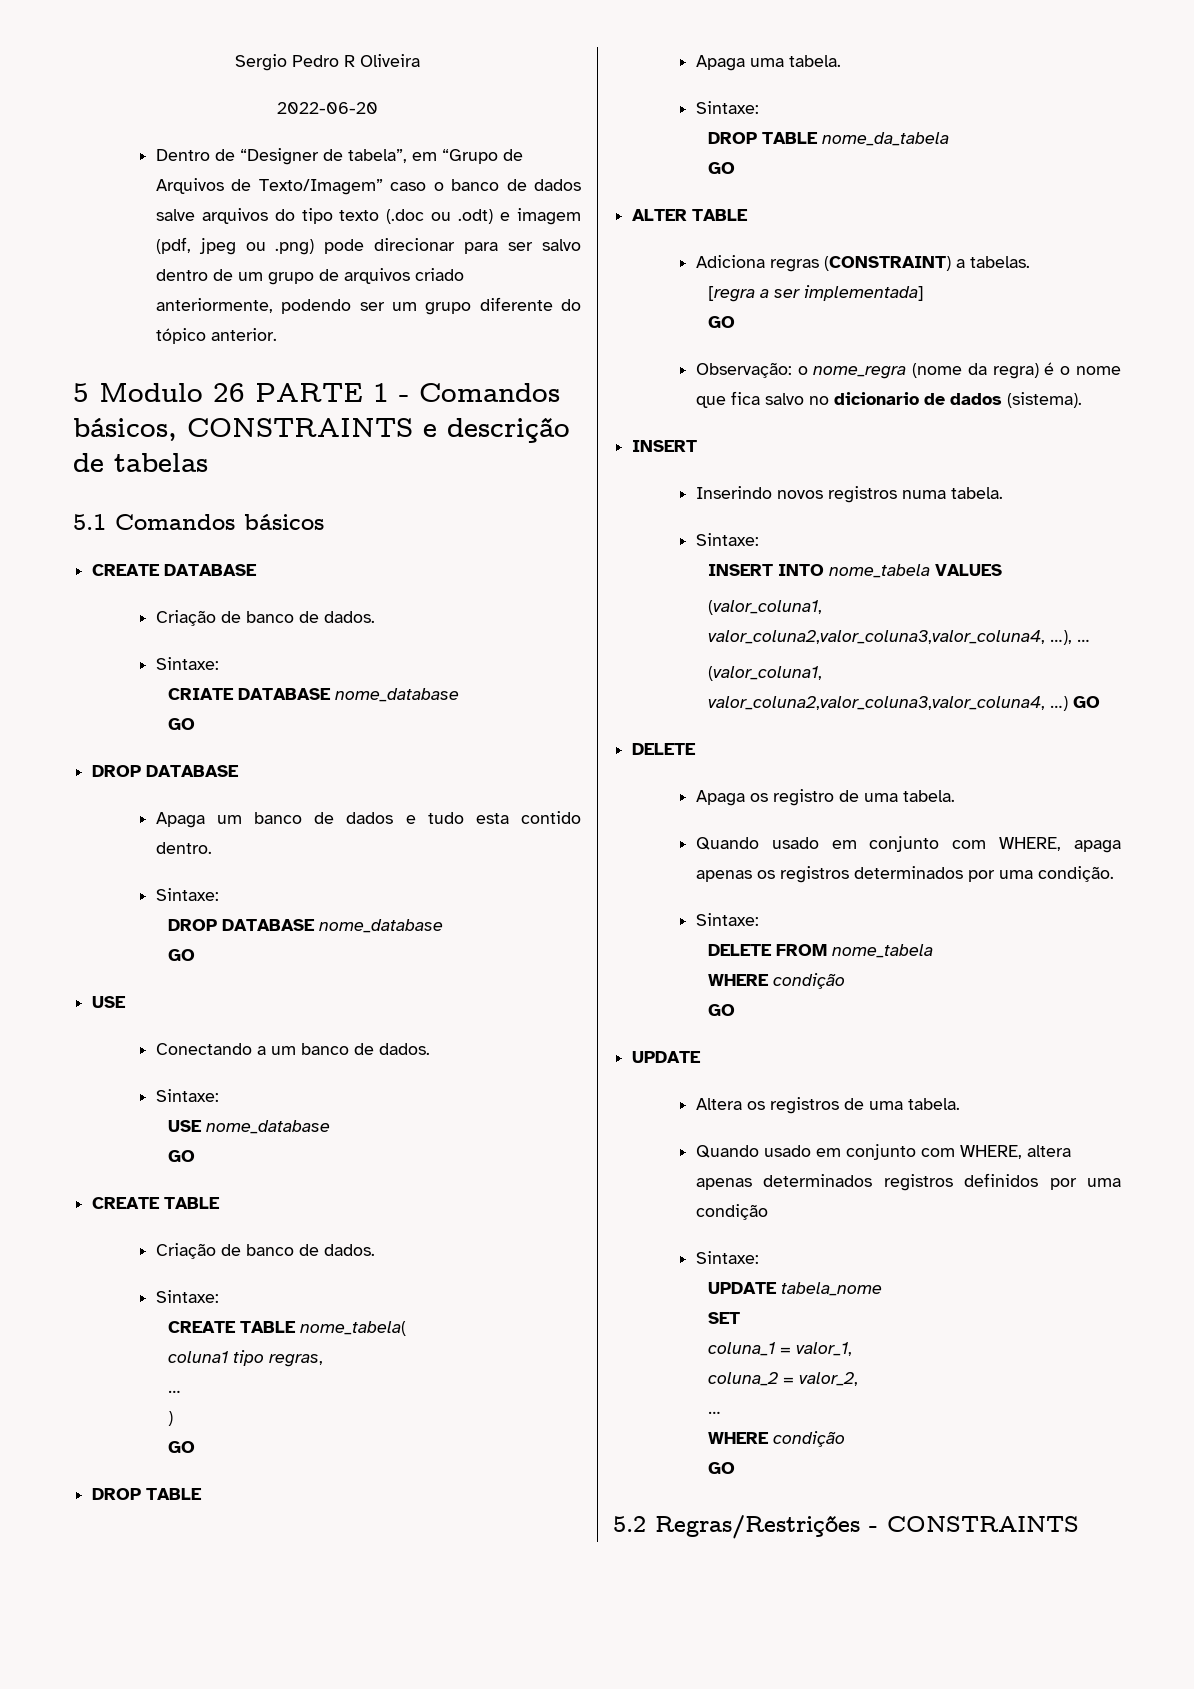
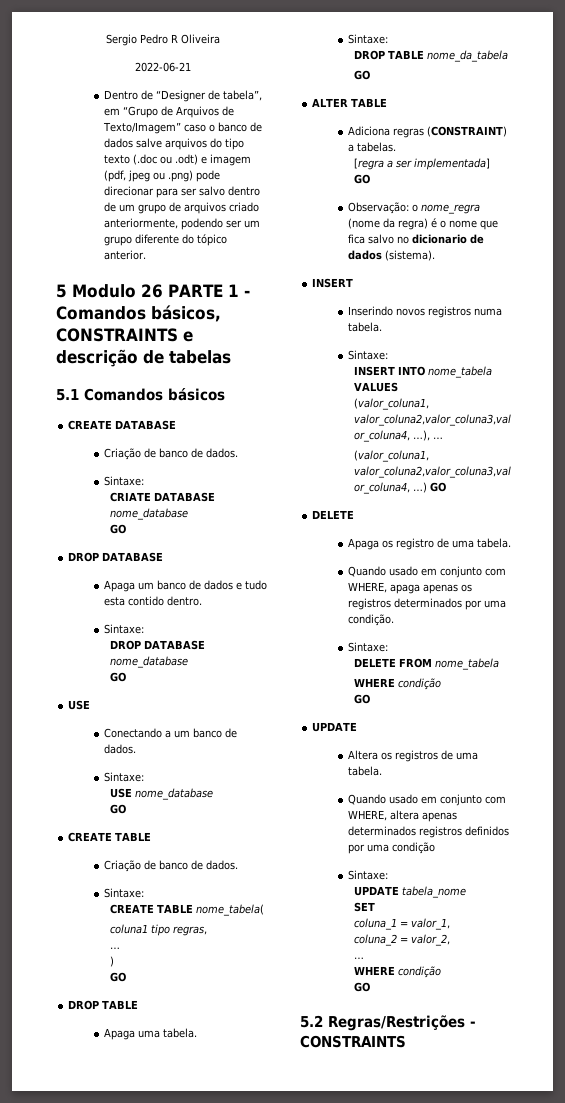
[276,102,378,114] 2022-06-20 -> [134,62,191,72] 2022-06-21

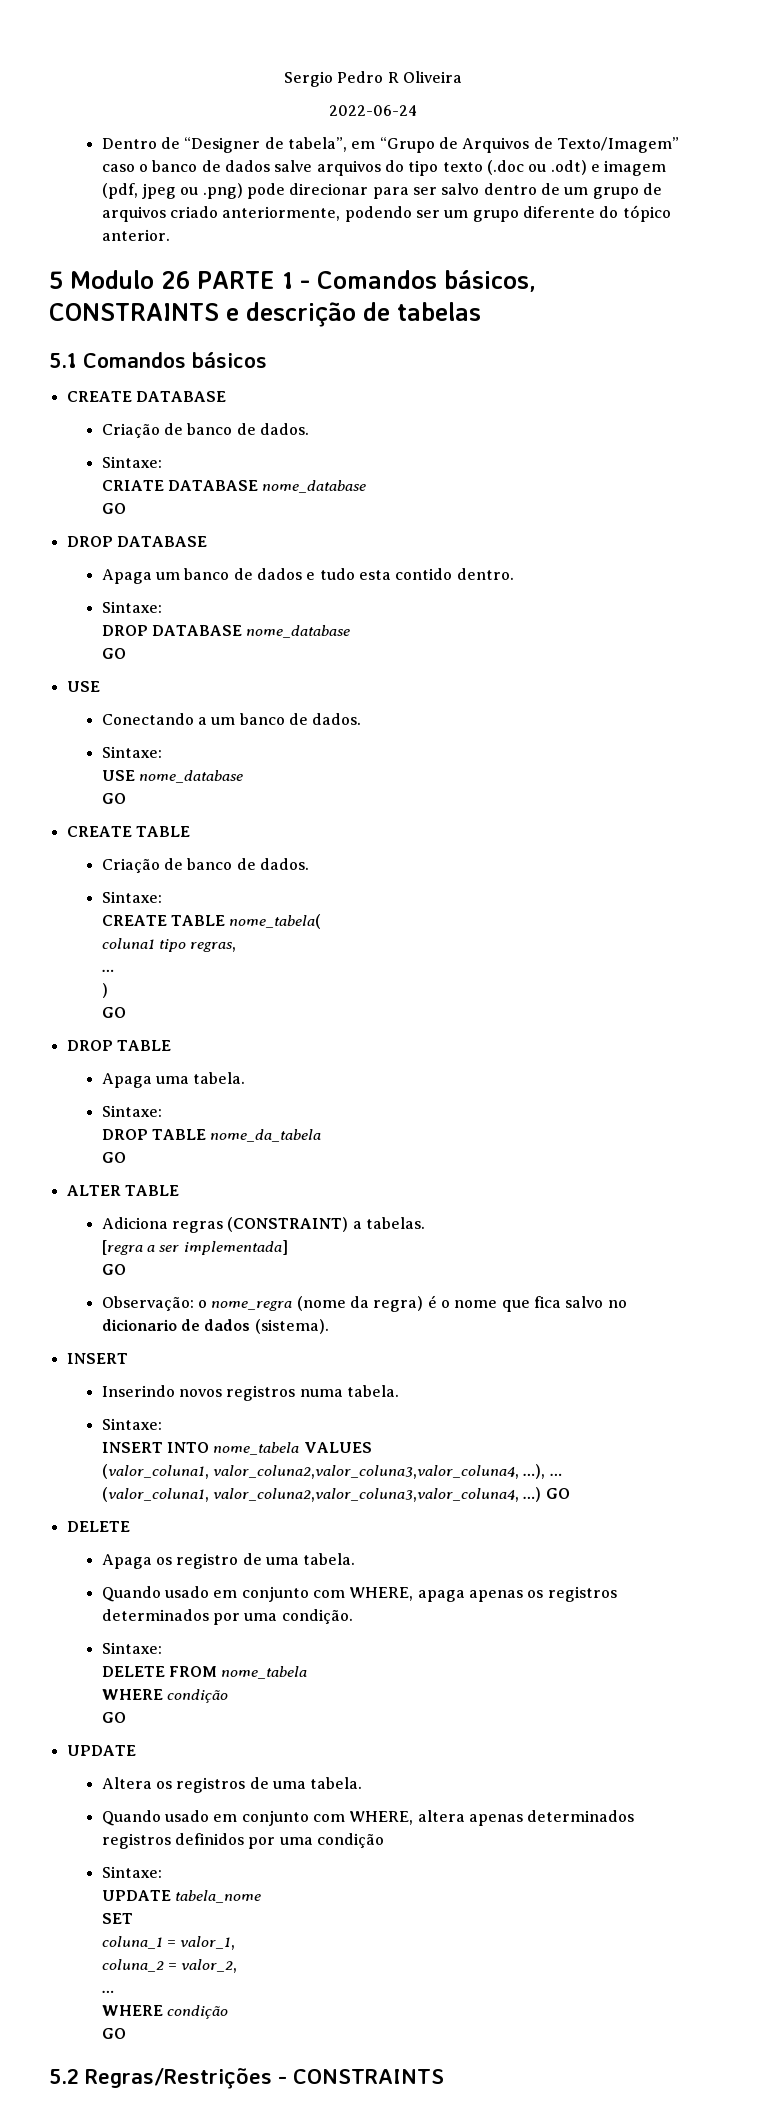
[134,62,191,72] 2022-06-21 -> [329,105,417,116] 2022-06-24

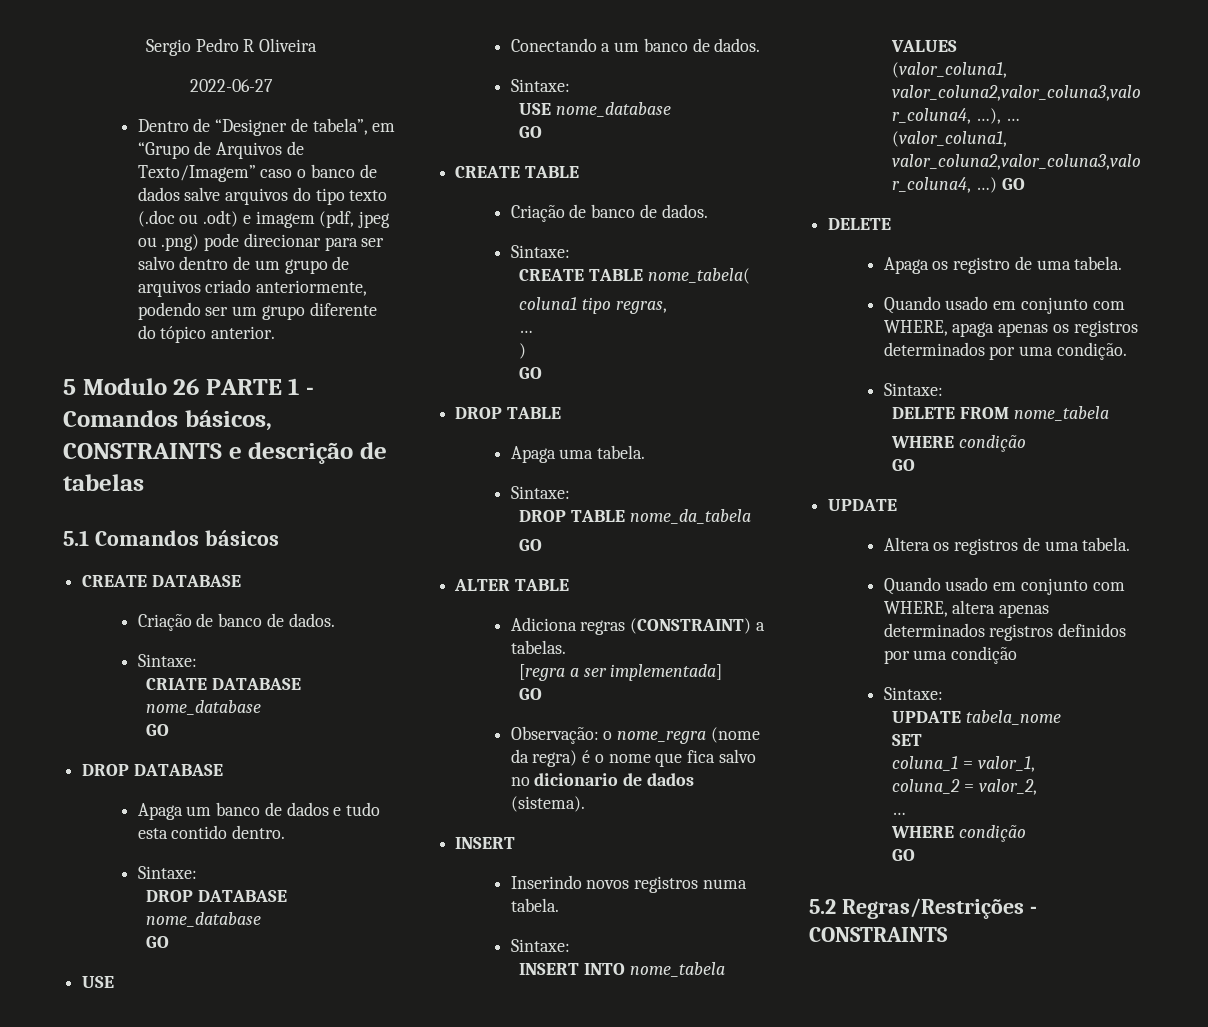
[329,105,417,116] 2022-06-24 -> [190,79,273,92] 2022-06-27

